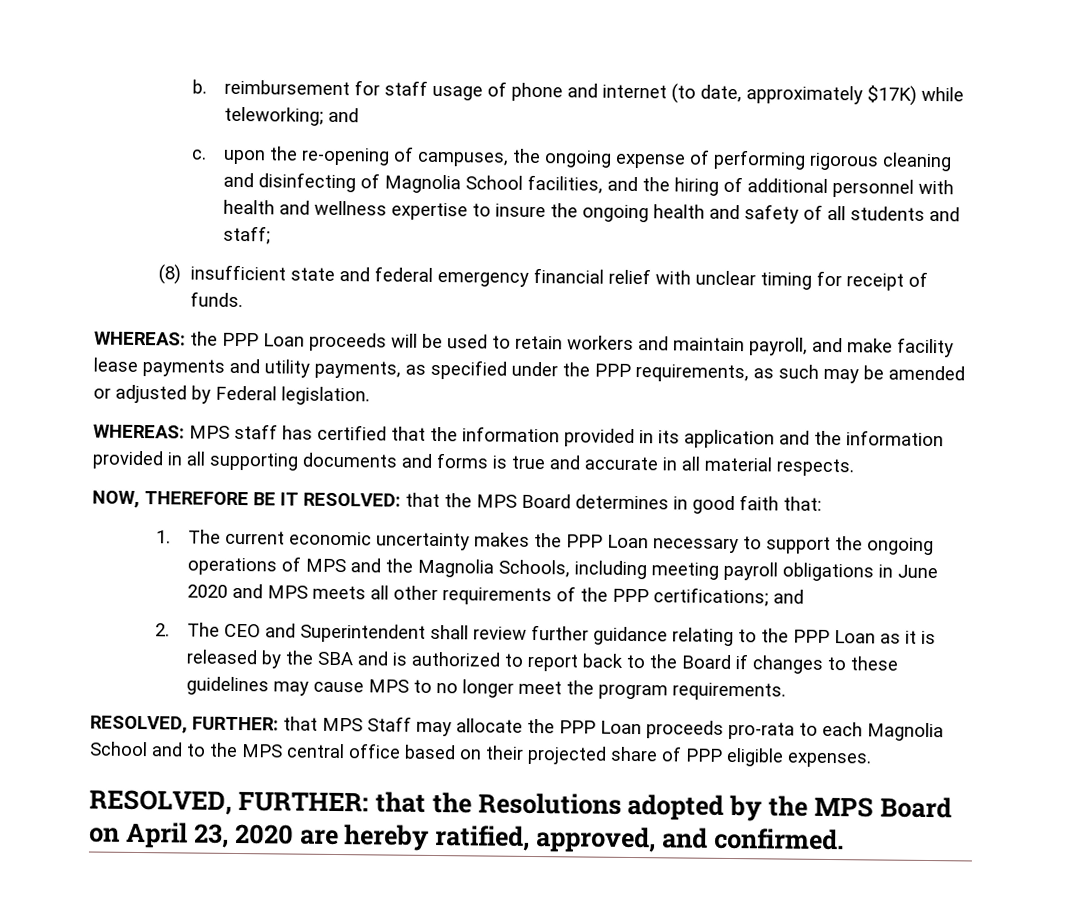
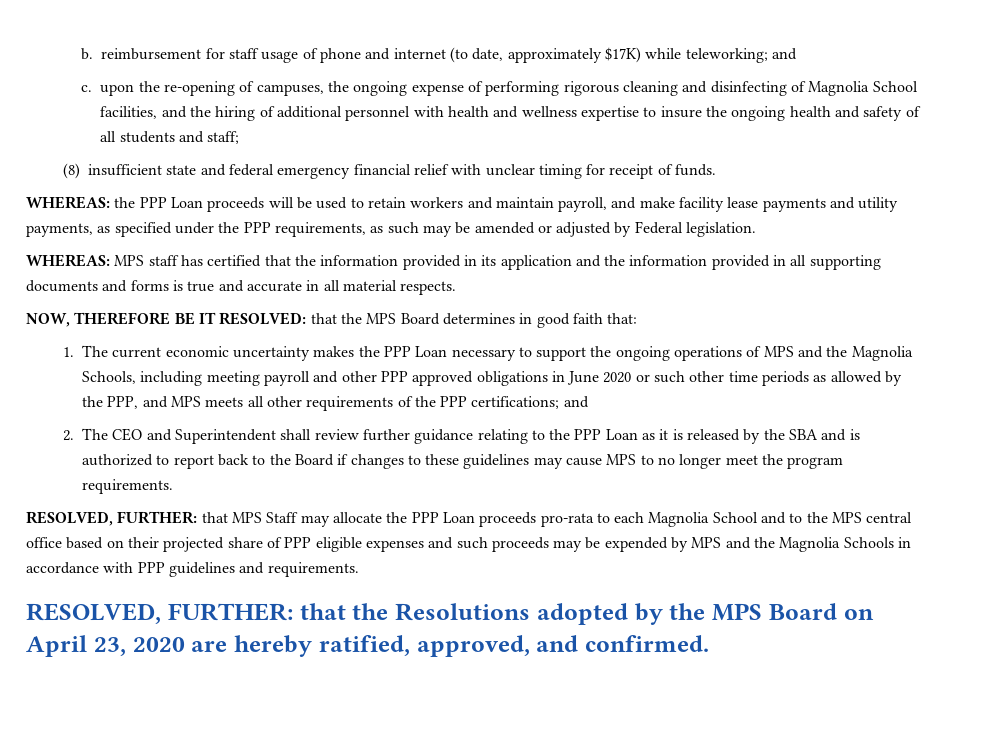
[781,562,938,582] [186,584,228,598] obligations in June 2020 -> [313,371,903,386] [81,396,139,409] and other PPP approved obligations in June 2020 or such other time periods as allowed by the PPP,
[787,752,872,768] expenses. -> [365,537,912,552] [26,562,359,577] expenses and such proceeds may be expended by MPS and the Magnolia Schools in accordance with PPP guidelines and requirements.

